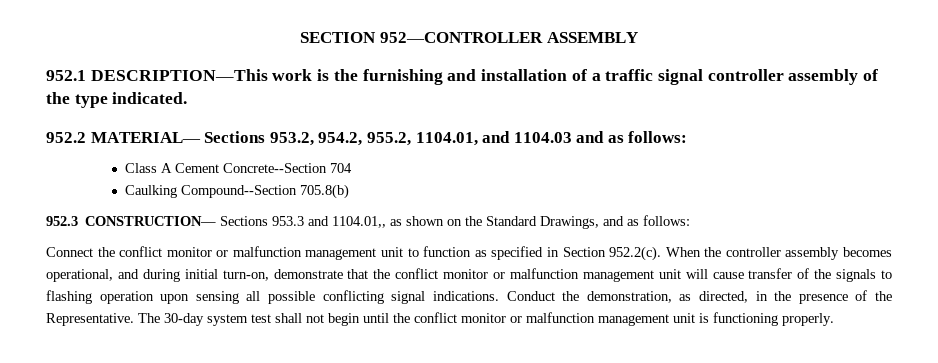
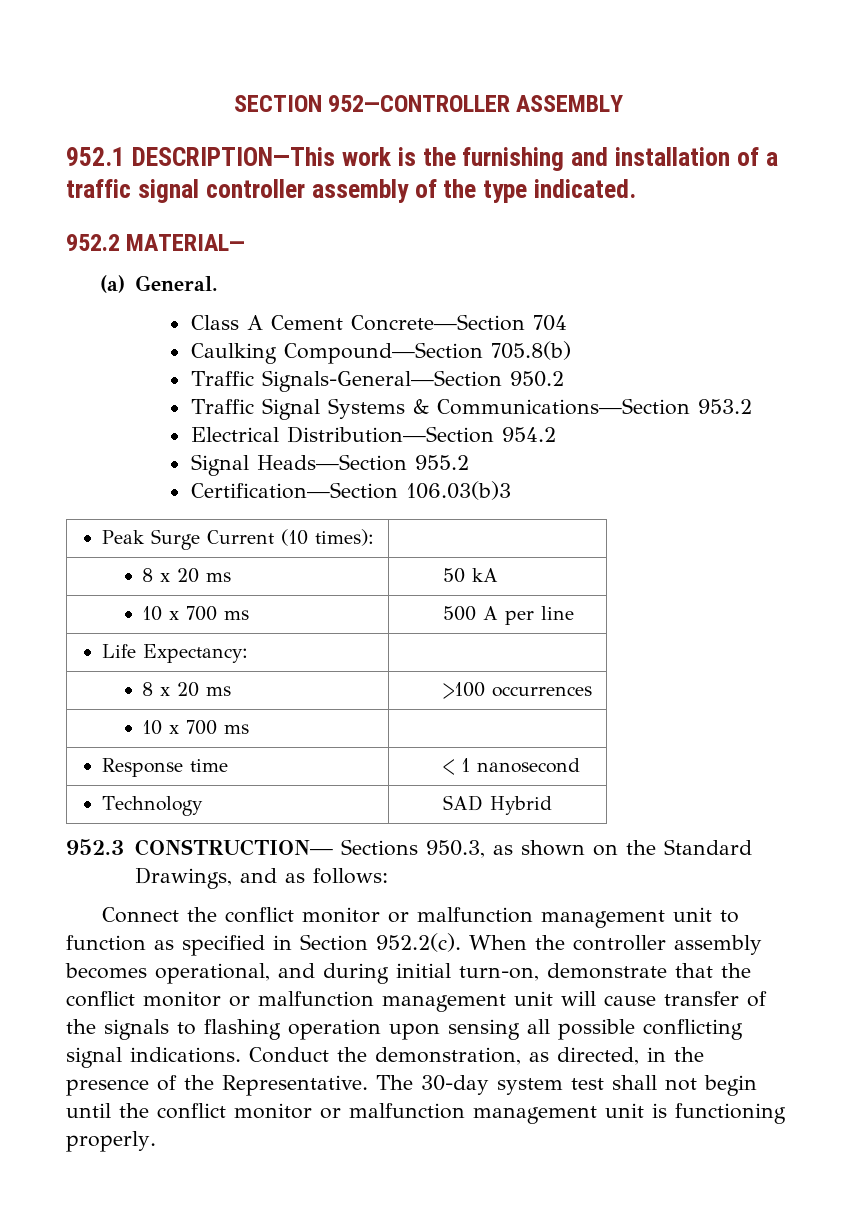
[204,131,688,146] Sections 953.2, 954.2, 955.2, 1104.01, and 1104.03 and as follows: -> [99,275,219,293] // (a) General.
[222,163,327,173] Concrete--Section -> [350,314,525,331] Concrete—Section
[180,185,297,198] Compound--Section -> [283,342,483,364] Compound—Section
(349, 191) none -> [190,370,564,392] [190,398,752,420] [190,426,556,443] [190,454,469,476] [190,481,511,500] [101,529,374,550] [142,568,232,583] [442,568,498,583] [142,606,250,621] [442,606,574,625] [101,644,248,663] [142,682,232,697] [442,682,592,699] [142,720,250,735] [101,758,228,777] [442,758,580,775] [101,796,203,816] [442,795,552,815] // Traffic Signals-General—Section 950.2 // Traffic Signal Systems & Communications—Section 953.2 // Electrical Distribution—Section 954.2 // Signal Heads—Section 955.2 // Certification—Section 106.03(b)3 // Peak Surge Current (10 times): | // 8 x 20 ms | 50 kA // 10 x 700 ms | 500 A per line // Life Expectancy: | // 8 x 20 ms | >100 occurrences // 10 x 700 ms | // Response time | < 1 nanosecond // Technology | SAD Hybrid
[272,216,387,228] 953.3 and 1104.01,, -> [425,840,485,858] 950.3,

